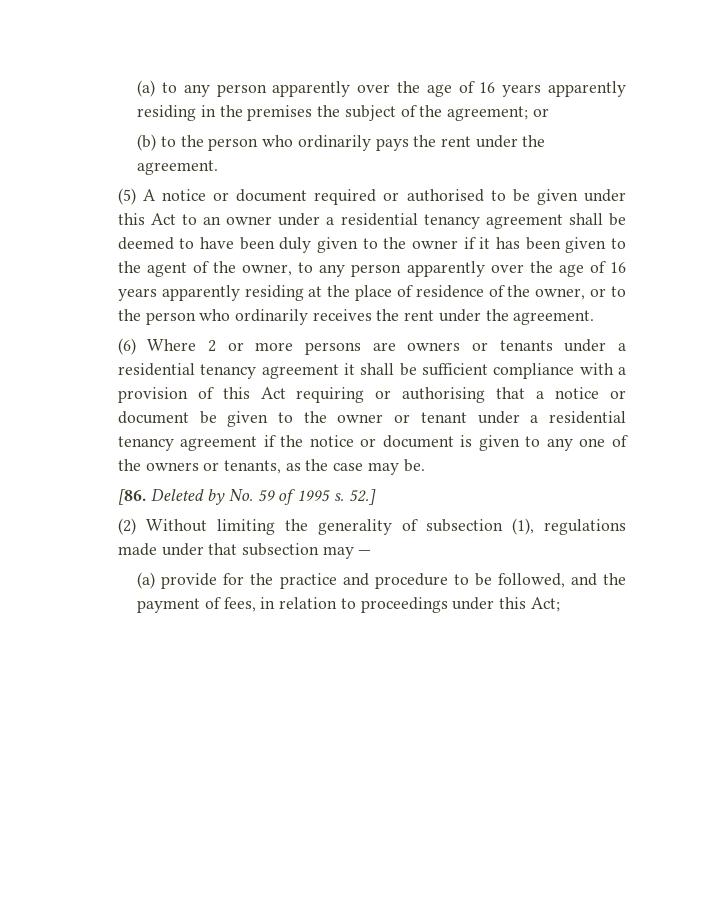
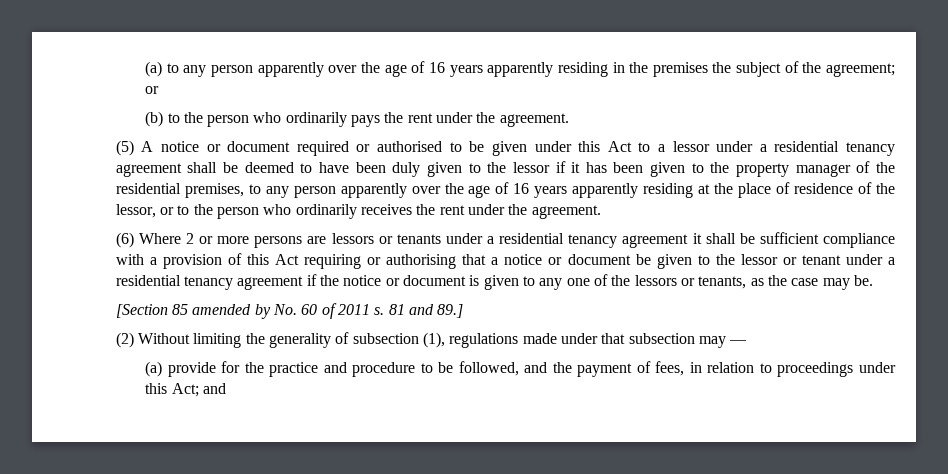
[203,216,273,225] an owner -> [657,141,710,152] a lessor
[412,240,459,249] owner -> [512,162,550,173] lessor
[146,261,293,277] agent of the owner, -> [736,161,895,177] [115,183,244,198] property manager of the residential premises,
[535,288,586,300] owner, -> [115,204,156,218] lessor,
[407,342,461,351] owners -> [331,233,374,244] lessors
[337,414,384,423] owner -> [740,254,778,265] lessor
[145,462,199,471] owners -> [634,275,677,286] lessors
[117,489,376,505] [86. Deleted by No. 59 of 1995 s. 52.] -> [115,303,464,319] [Section 85 amended by No. 60 of 2011 s. 81 and 89.]
(560, 604) none -> [202,383,226,394] and

